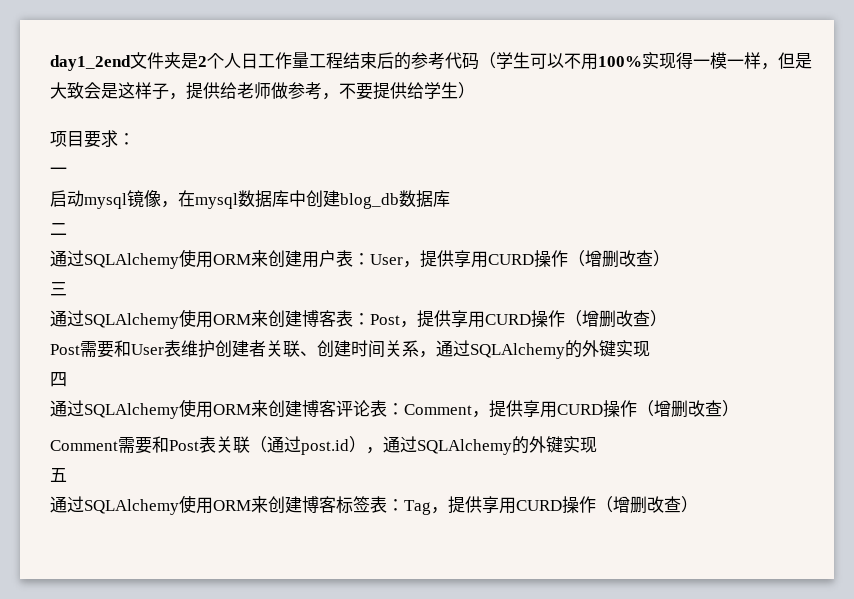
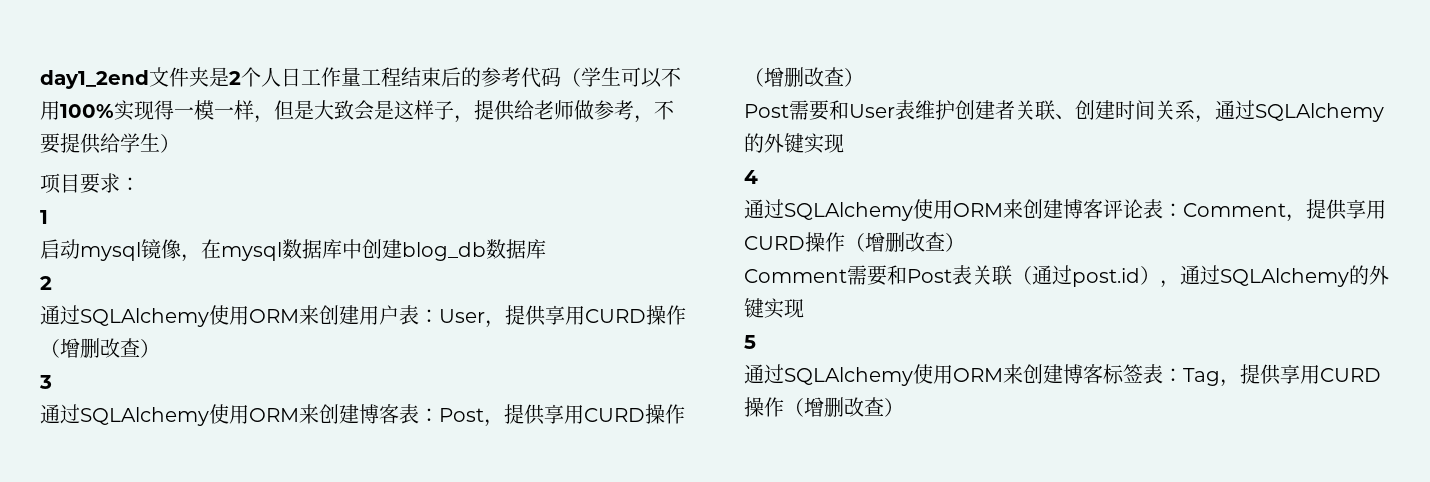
[50,167,67,175] 一 -> [40,210,48,224] 1
[50,223,67,235] 二 -> [40,276,52,290] 2
[50,282,67,296] 三 -> [39,375,52,389] 3
[50,372,67,387] 四 -> [744,170,758,184] 4
[50,468,67,482] 五 -> [744,335,756,349] 5

